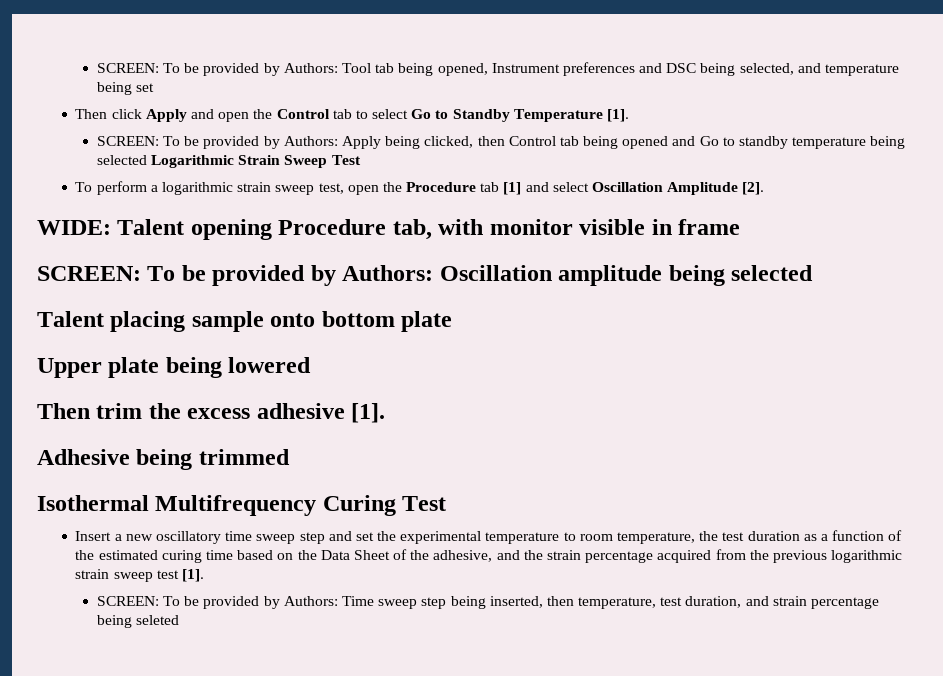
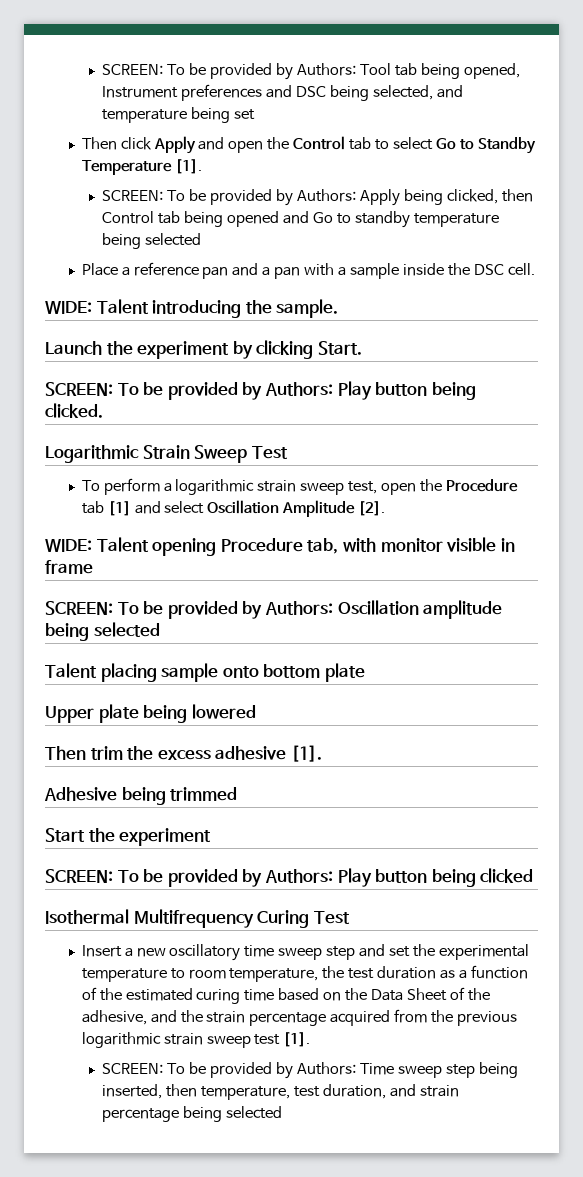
(147, 160) none -> [81,262,535,279] [45,299,339,318] [45,340,362,359] [45,381,476,400] [45,403,103,418] // Place a reference pan and a pan with a sample inside the DSC cell. // WIDE: Talent introducing the sample. // Launch the experiment by clicking Start. // SCREEN: To be provided by Authors: Play button being clicked. //
(290, 457) none -> [45,828,212,846] [45,868,534,887] // Start the experiment // SCREEN: To be provided by Authors: Play button being clicked
[136,615,180,625] seleted -> [226,1106,283,1119] selected

